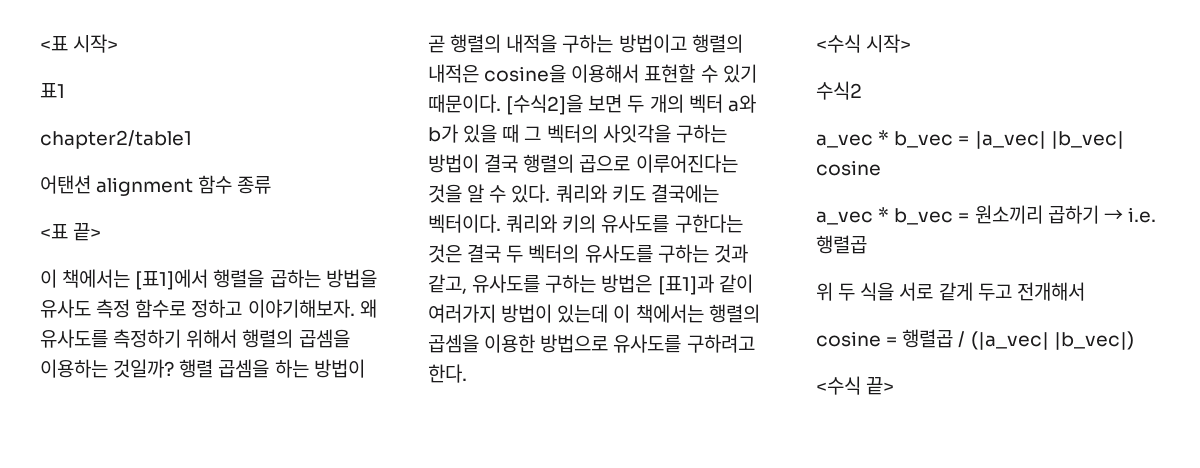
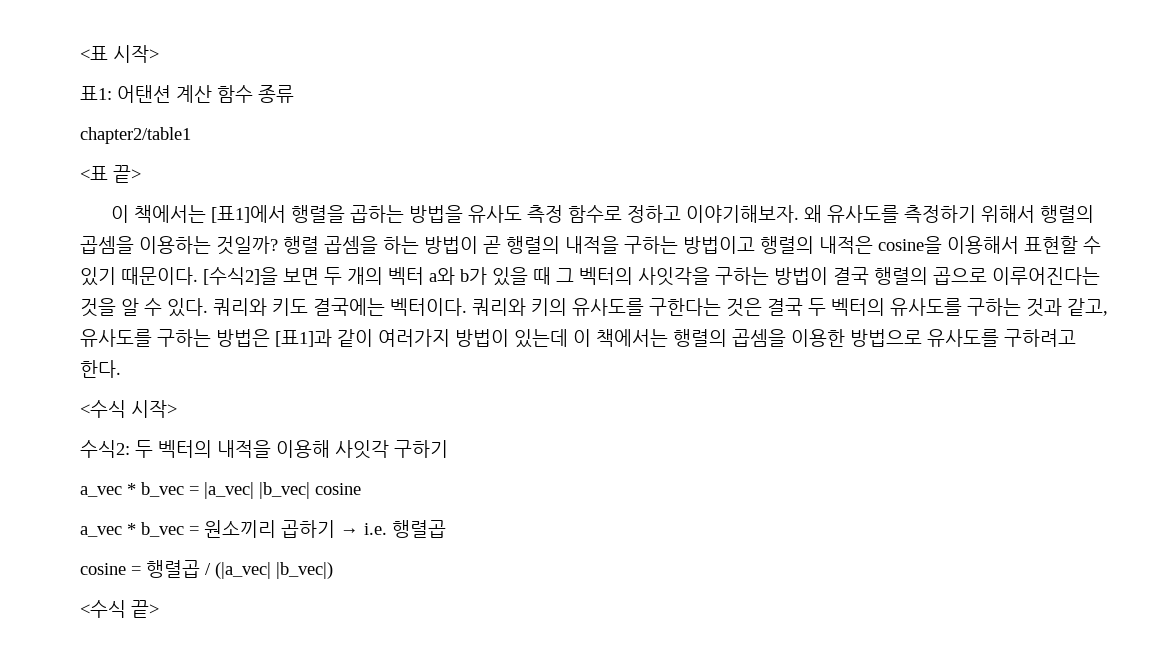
[40,83,65,98] [40,130,192,149] [40,175,272,196] 표1 // chapter2/table1 // 어탠션 alignment 함수 종류 -> [80,85,294,103] [80,127,191,144] 표1: 어탠션 계산 함수 종류 // chapter2/table1
[816,81,862,100] 수식2 -> [80,440,448,459] 수식2: 두 벡터의 내적을 이용해 사잇각 구하기
[816,282,1085,301] // 위 두 식을 서로 같게 두고 전개해서 -> (446, 529) none

